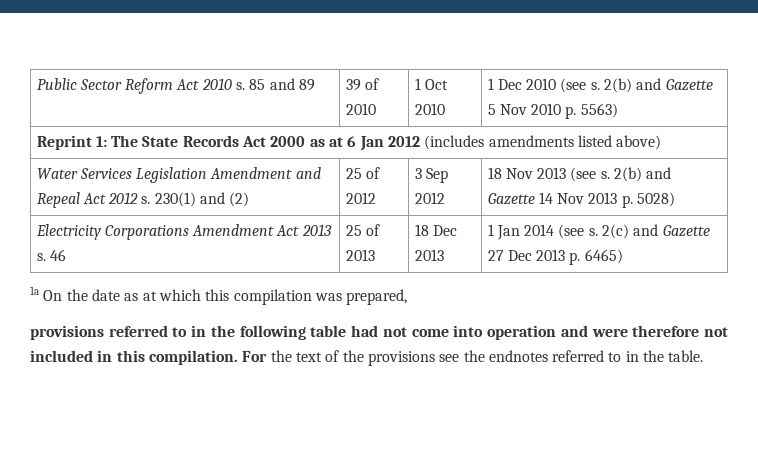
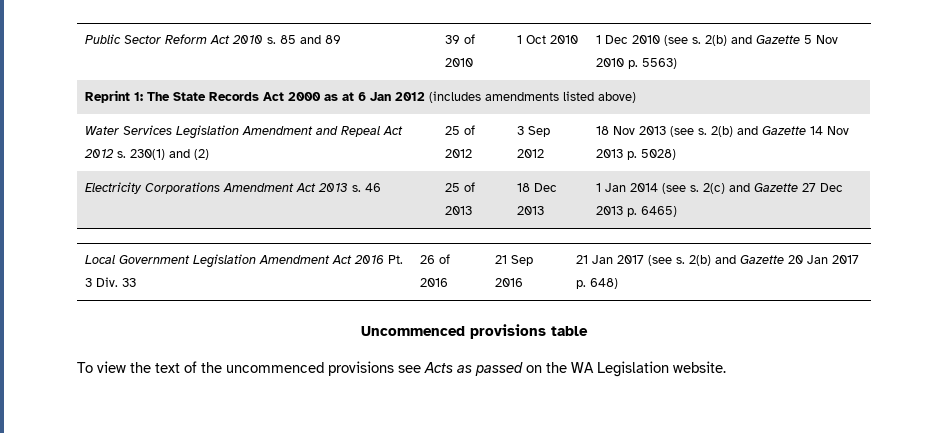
[30,286,408,305] [30,325,729,340] [30,350,268,365] // 1a On the date as at which this compilation was prepared, // provisions referred to in the following table had not come into operation and were therefore not included in this compilation. For -> [85,254,404,268] [85,277,137,287] [420,254,451,264] [420,278,449,287] [495,255,534,266] [495,278,524,287] [576,255,860,266] [576,278,619,289] [361,324,588,339] [77,361,126,373] // Local Government Legislation Amendment Act 2016 Pt. 3 Div. 33 | 26 of 2016 | 21 Sep 2016 | 21 Jan 2017 (see s. 2(b) and Gazette 20 Jan 2017 p. 648) // Uncommenced provisions table // To view
(364, 356) none -> [226,362,324,373] uncommenced
[463,350,704,362] the endnotes referred to in the table. -> [424,361,726,377] Acts as passed on the WA Legislation website.

